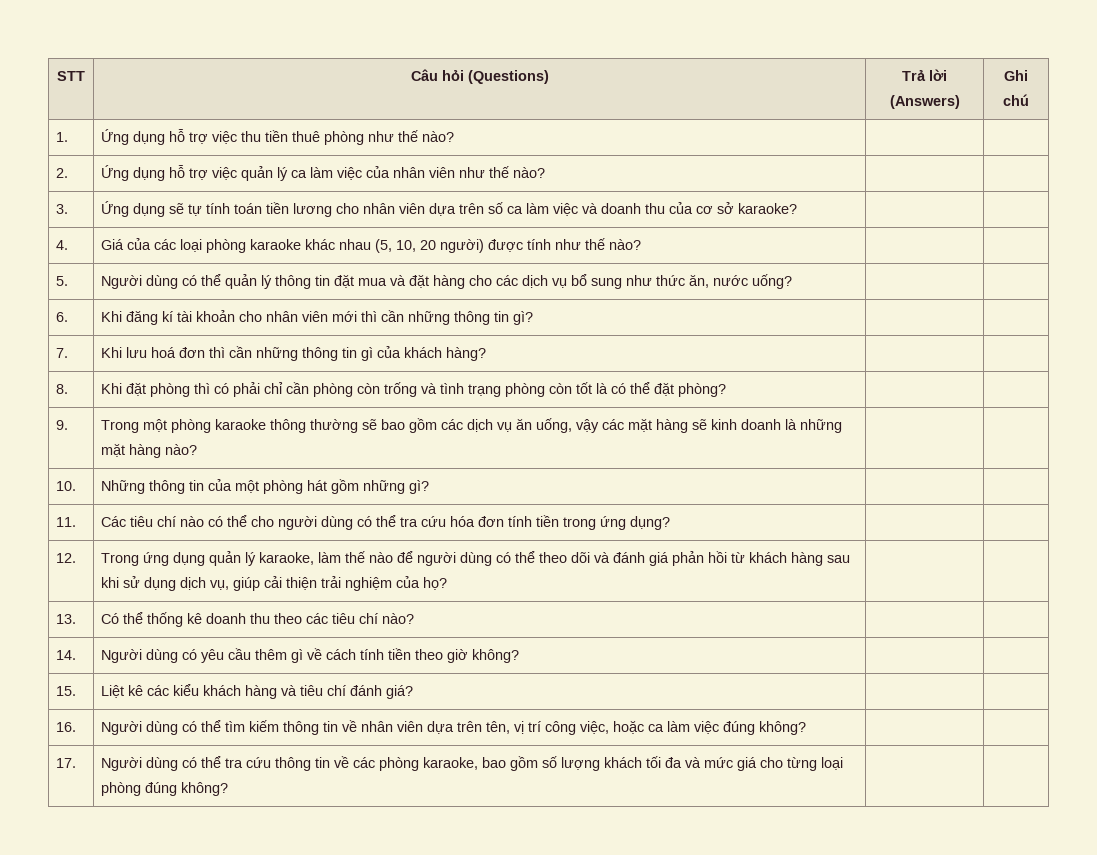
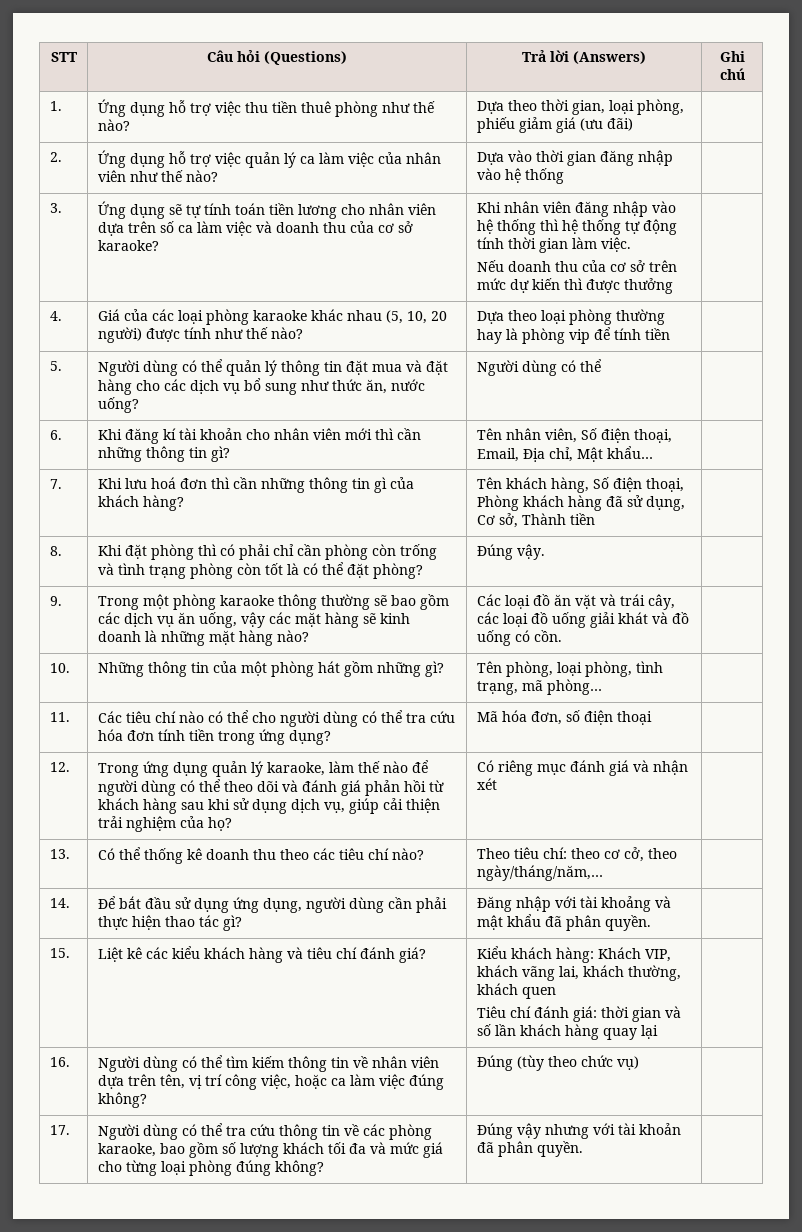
(455, 136) none -> [476,99,684,115] [476,117,633,133] Dựa theo thời gian, loại phòng, phiếu giảm giá (ưu đãi)
(546, 172) none -> [476,150,673,166] [476,168,564,184] Dựa vào thời gian đăng nhập vào hệ thống
(798, 208) none -> [476,201,676,217] [476,219,677,235] [476,237,631,253] [476,260,677,272] [476,278,673,294] Khi nhân viên đăng nhập vào hệ thống thì hệ thống tự động tính thời gian làm việc. // Nếu doanh thu của cơ sở trên mức dự kiến thì được thưởng
(642, 244) none -> [476,309,665,325] [476,327,670,344] Dựa theo loại phòng thường hay là phòng vip để tính tiền
(793, 281) none -> [476,359,601,376] Người dùng có thể
(534, 318) none -> [476,428,672,443] [476,446,653,462] Tên nhân viên, Số điện thoại, Email, Địa chỉ, Mật khẩu…
(487, 354) none -> [476,477,684,493] [476,495,685,511] [476,513,595,528] Tên khách hàng, Số điện thoại, Phòng khách hàng đã sử dụng, Cơ sở, Thành tiền
(727, 390) none -> [476,544,545,560] Đúng vậy.
(198, 449) none -> [476,594,675,610] [476,612,689,628] [476,630,562,646] Các loại đồ ăn vặt và trái cây, các loại đồ uống giải khát và đồ uống có cồn.
(430, 487) none -> [476,661,663,677] [476,679,602,695] Tên phòng, loại phòng, tình trạng, mã phòng…
(671, 523) none -> [476,710,652,725] Mã hóa đơn, số điện thoại
(448, 583) none -> [476,760,688,776] [476,778,497,790] Có riêng mục đánh giá và nhận xét
[56,650,77,660] [101,648,520,663] | // 14. | Người dùng có yêu cầu thêm gì về cách tính tiền theo giờ không? | -> [476,847,677,862] [476,865,603,881] [49,898,70,908] [97,896,447,913] [97,915,242,931] [476,896,671,912] [476,914,651,931] Theo tiêu chí: theo cơ cở, theo ngày/tháng/năm,… | // 14. | Để bắt đầu sử dụng ứng dụng, người dùng cần phải thực hiện thao tác gì? | Đăng nhập với tài khoảng và mật khẩu đã phân quyền.
(414, 692) none -> [476,946,671,963] [476,965,681,981] [476,983,556,999] [476,1006,681,1022] [476,1024,658,1040] Kiểu khách hàng: Khách VIP, khách vãng lai, khách thường, khách quen // Tiêu chí đánh giá: thời gian và số lần khách hàng quay lại
(807, 728) none -> [476,1055,639,1071] Đúng (tùy theo chức vụ)
(229, 789) none -> [476,1123,681,1139] [476,1141,583,1157] Đúng vậy nhưng với tài khoản đã phân quyền.

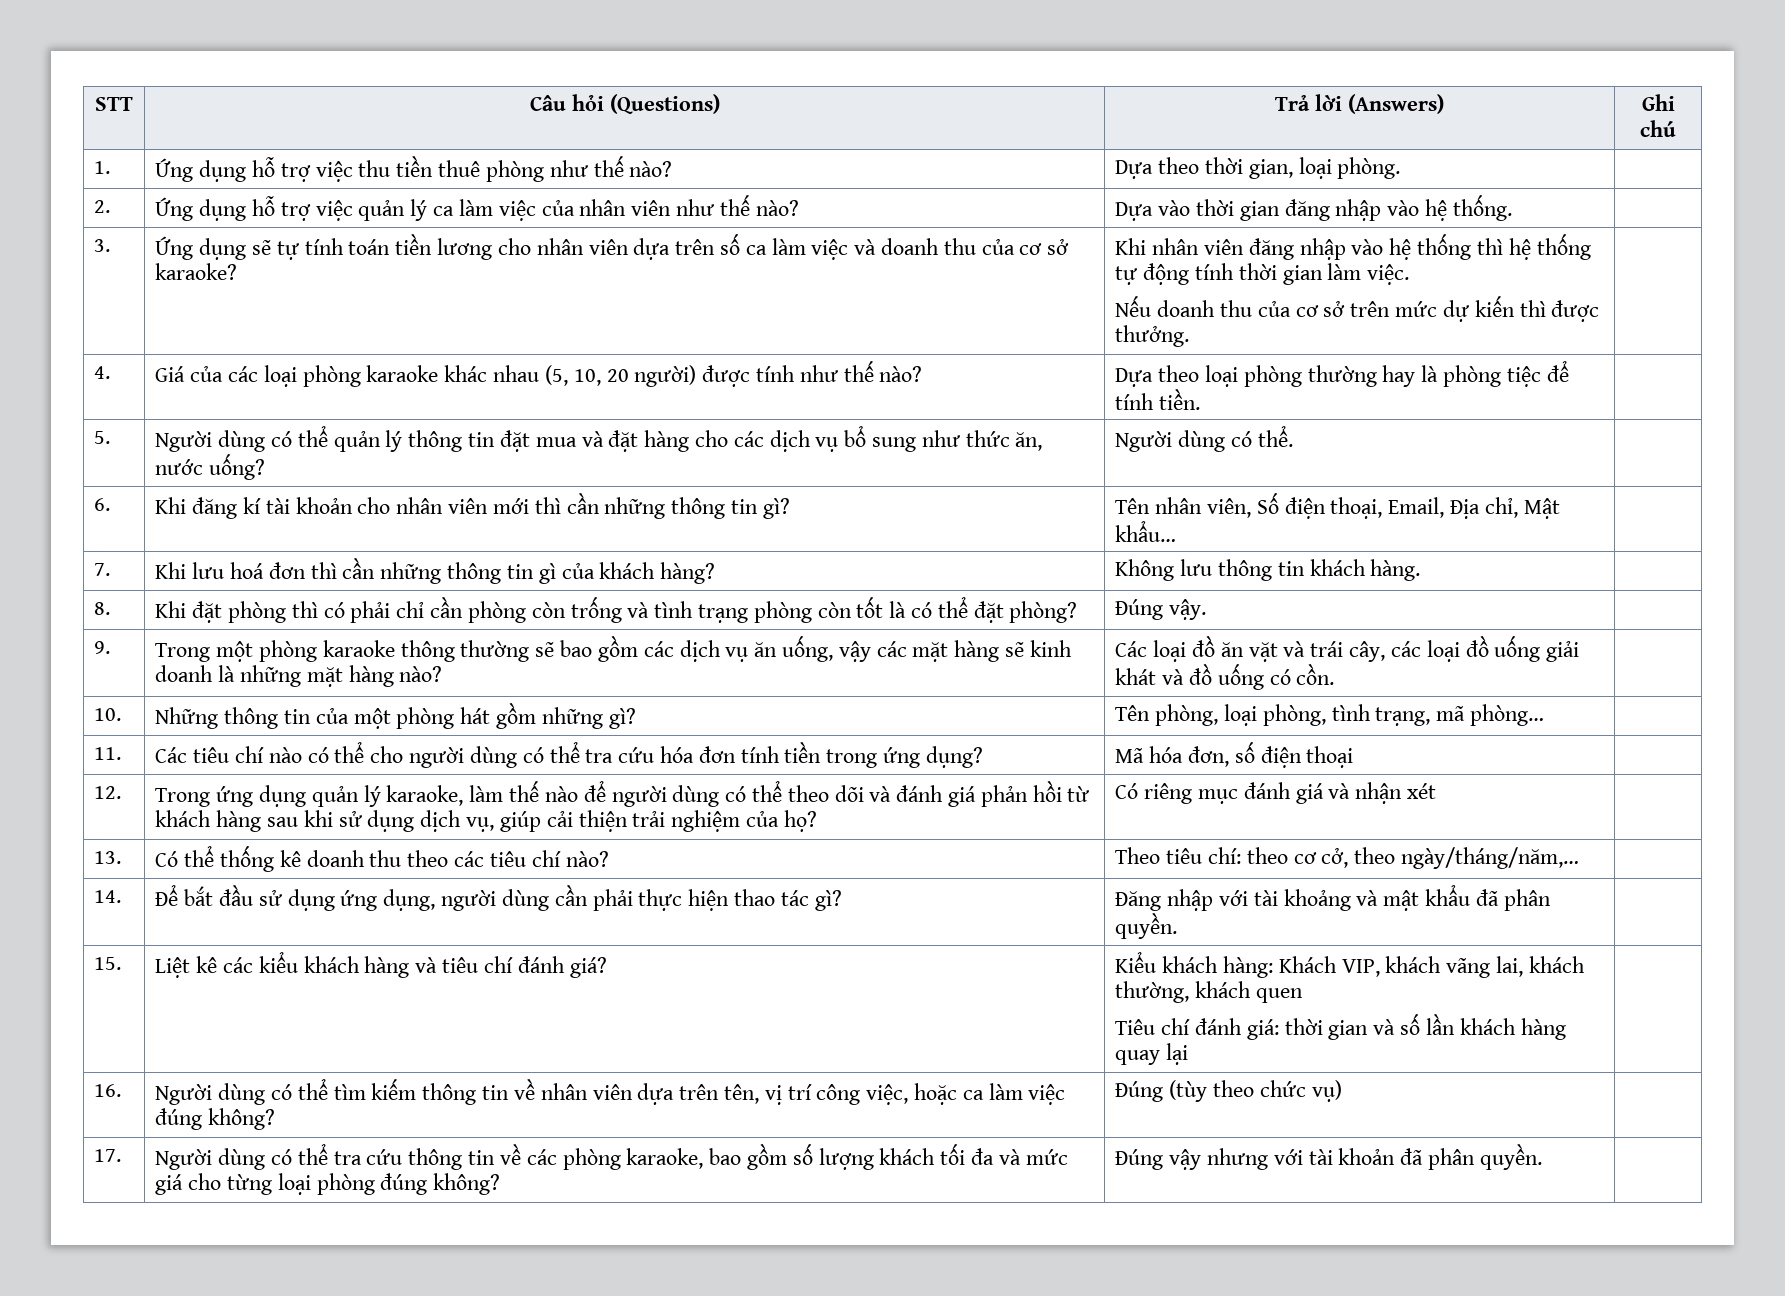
[636,99,684,115] [476,117,633,133] phòng, phiếu giảm giá (ưu đãi) -> [1337,157,1401,179] phòng.
[524,168,564,184] thống -> [1452,195,1512,221] thống.
[623,278,673,294] thưởng -> [1115,325,1190,347] thưởng.
[568,329,590,344] vip -> [1506,366,1541,387] tiệc
[644,328,670,340] tiền -> [1159,389,1201,410] tiền.
[579,359,601,372] thể -> [1257,426,1293,447] thể.
[476,477,684,493] [476,495,685,511] [476,513,595,528] Tên khách hàng, Số điện thoại, Phòng khách hàng đã sử dụng, Cơ sở, Thành tiền -> [1115,559,1421,581] Không lưu thông tin khách hàng.

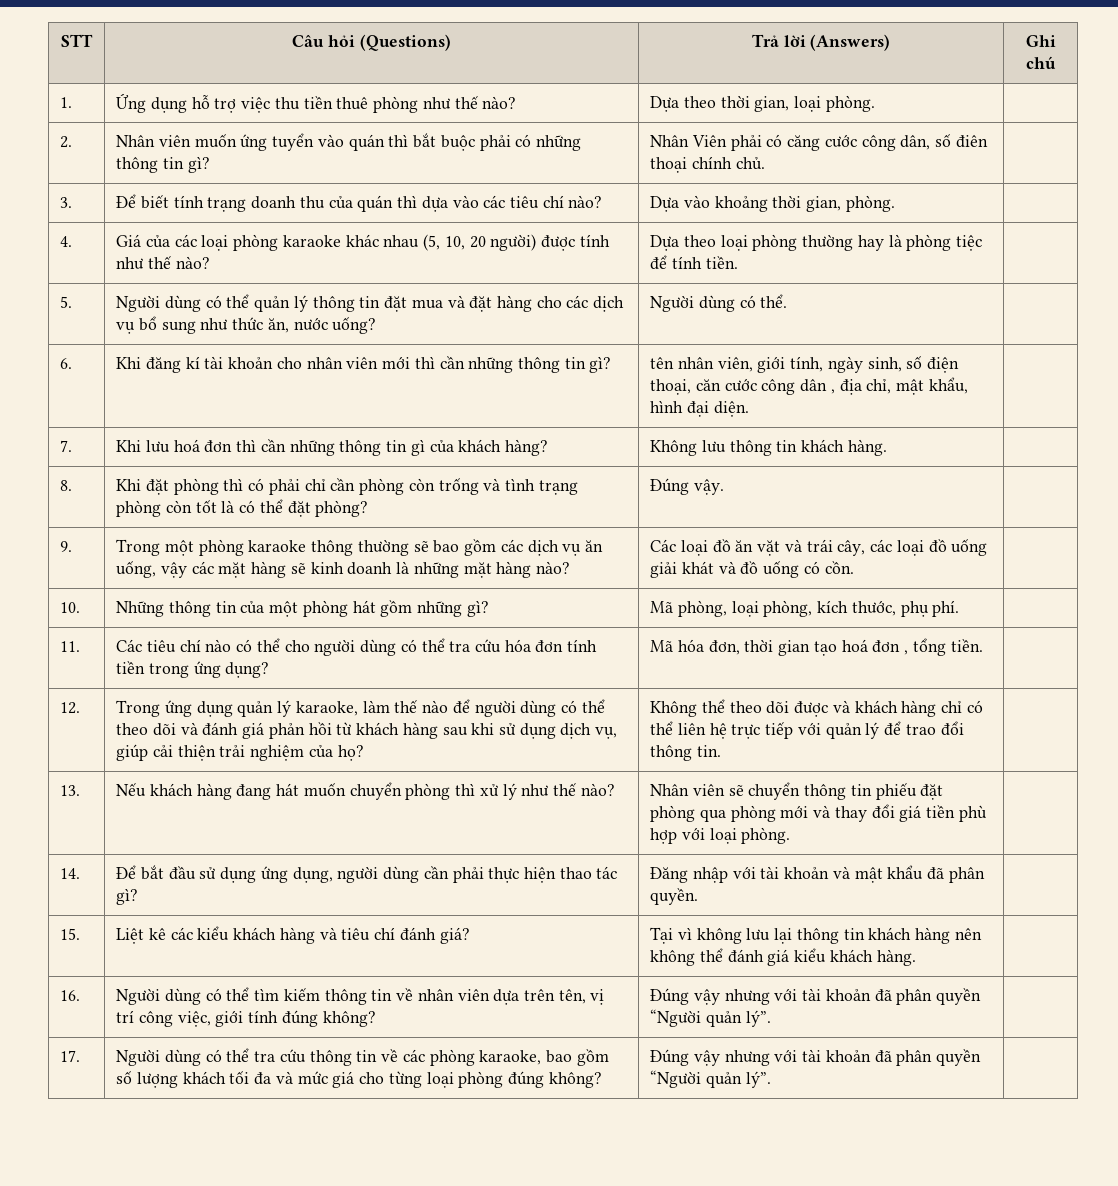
[155,195,799,221] [1115,195,1512,221] [94,239,111,252] [155,234,1070,260] [155,263,238,280] [1115,234,1591,260] [1115,263,1410,285] [1115,296,1600,322] [1115,325,1190,347] Ứng dụng hỗ trợ việc quản lý ca làm việc của nhân viên như thế nào? | Dựa vào thời gian đăng nhập vào hệ thống. | // 3. | Ứng dụng sẽ tự tính toán tiền lương cho nhân viên dựa trên số ca làm việc và doanh thu của cơ sở karaoke? | Khi nhân viên đăng nhập vào hệ thống thì hệ thống tự động tính thời gian làm việc. // Nếu doanh thu của cơ sở trên mức dự kiến thì được thưởng. -> [116,133,581,151] [116,156,210,173] [650,134,988,151] [650,156,765,173] [60,197,73,208] [116,194,603,212] [650,195,895,212] Nhân viên muốn ứng tuyển vào quán thì bắt buộc phải có những thông tin gì? | Nhân Viên phải có căng cước công dân, số điên thoại chính chủ. | // 3. | Để biết tính trạng doanh thu của quán thì dựa vào các tiêu chí nào? | Dựa vào khoảng thời gian, phòng.
[1115,498,1151,514] Tên -> [650,357,675,369] tên
[1256,493,1560,519] [1115,521,1177,542] Số điện thoại, Email, Địa chỉ, Mật khẩu… -> [757,356,960,373] [650,377,968,395] [650,400,749,417] giới tính, ngày sinh, số điện thoại, căn cước công dân , địa chỉ, mật khẩu, hình đại diện.
[1115,705,1151,721] Tên -> [650,601,674,613] Mã
[1331,704,1545,726] tình trạng, mã phòng… -> [817,600,960,617] kích thước, phụ phí.
[1234,742,1354,768] số điện thoại -> [744,638,983,656] thời gian tạo hoá đơn , tổng tiền.
[1115,782,1437,804] [94,851,122,864] [155,846,609,872] [1115,847,1580,869] Có riêng mục đánh giá và nhận xét | // 13. | Có thể thống kê doanh thu theo các tiêu chí nào? | Theo tiêu chí: theo cơ cở, theo ngày/tháng/năm,… -> [650,699,983,717] [650,721,964,739] [650,745,722,761] [60,785,81,796] [116,782,615,800] [650,782,944,800] [650,804,987,822] [650,827,791,844] Không thể theo dõi được và khách hàng chỉ có thể liên hệ trực tiếp với quản lý để trao đổi thông tin. | // 13. | Nếu khách hàng đang hát muốn chuyển phòng thì xử lý như thế nào? | Nhân viên sẽ chuyển thông tin phiếu đặt phòng qua phòng mới và thay đổi giá tiền phù hợp với loại phòng.
[1283,889,1351,911] khoảng -> [784,867,830,879] khoản
[1115,952,1585,978] [1115,981,1304,1003] [1115,1014,1566,1040] [1115,1043,1189,1065] Kiểu khách hàng: Khách VIP, khách vãng lai, khách thường, khách quen // Tiêu chí đánh giá: thời gian và số lần khách hàng quay lại -> [650,927,982,944] [650,948,916,966] Tại vì không lưu lại thông tin khách hàng nên không thể đánh giá kiểu khách hàng.
[913,1083,1066,1105] [155,1108,276,1130] [1115,1080,1342,1102] hoặc ca làm việc đúng không? | Đúng (tùy theo chức vụ) -> [215,1010,376,1027] [650,988,982,1005] [650,1009,771,1027] giới tính đúng không? | Đúng vậy nhưng với tài khoản đã phân quyền “Người quản lý”.
[1479,1144,1542,1170] quyền. -> [936,1049,982,1066] [650,1070,771,1088] quyền “Người quản lý”.

